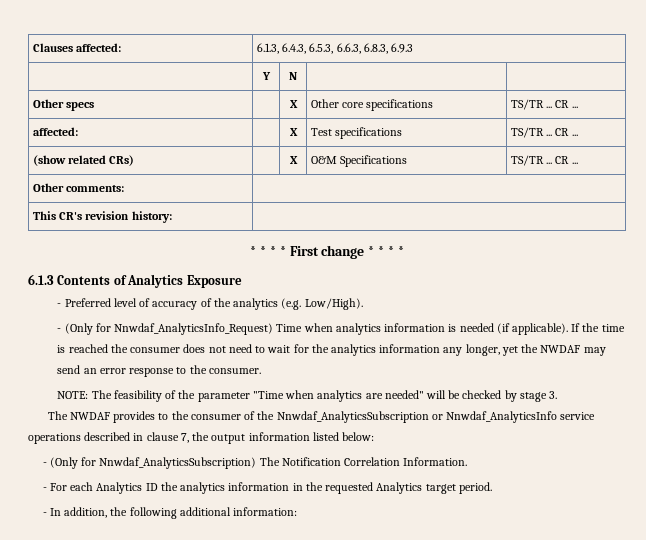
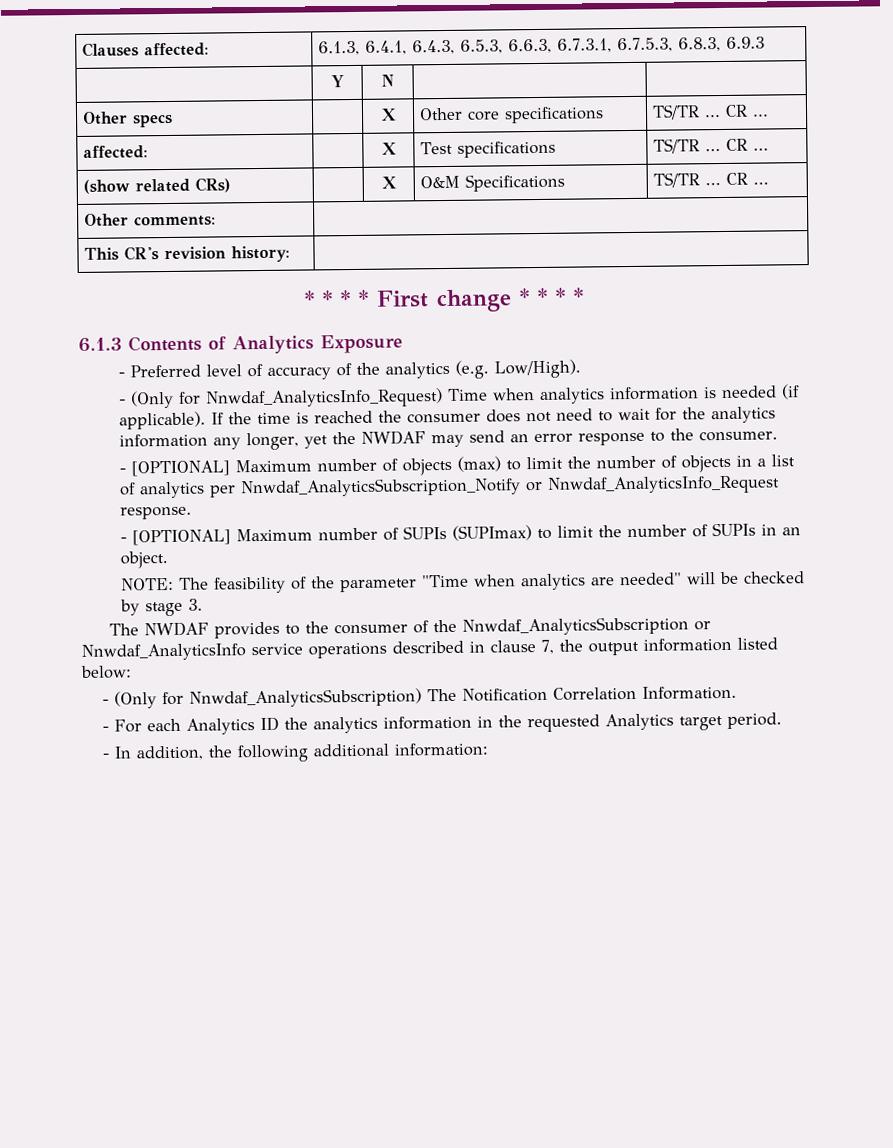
(279, 48) none -> [365,40,408,55] 6.4.1,
(361, 48) none -> [557,37,674,53] 6.7.3.1, 6.7.5.3,
(261, 371) none -> [119,454,796,477] [119,475,781,499] [120,506,193,520] [120,522,802,546] [120,551,169,569] // - [OPTIONAL] Maximum number of objects (max) to limit the number of objects in a list of analytics per Nnwdaf_AnalyticsSubscription_Notify or Nnwdaf_AnalyticsInfo_Request response. // - [OPTIONAL] Maximum number of SUPIs (SUPImax) to limit the number of SUPIs in an object.

